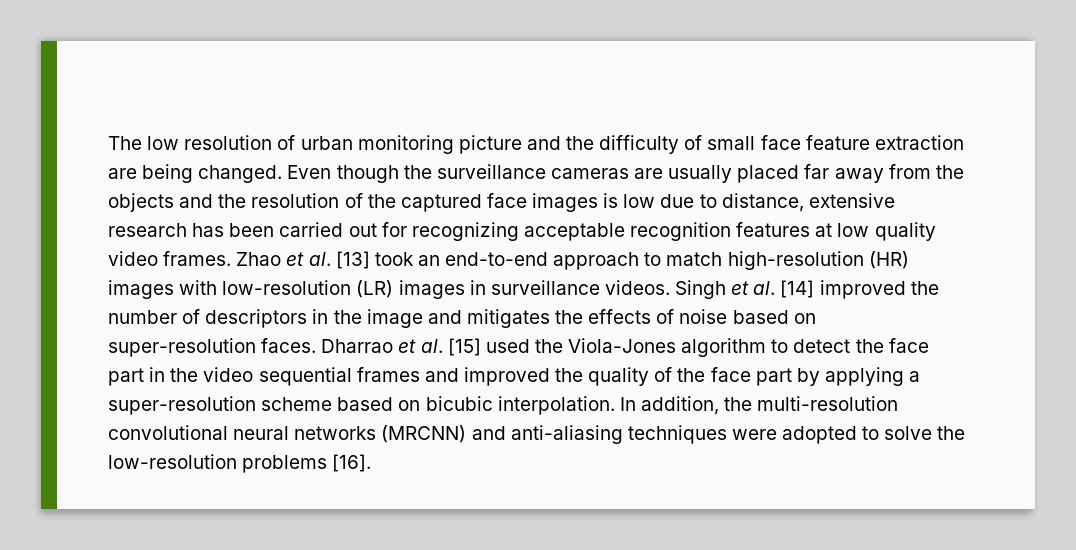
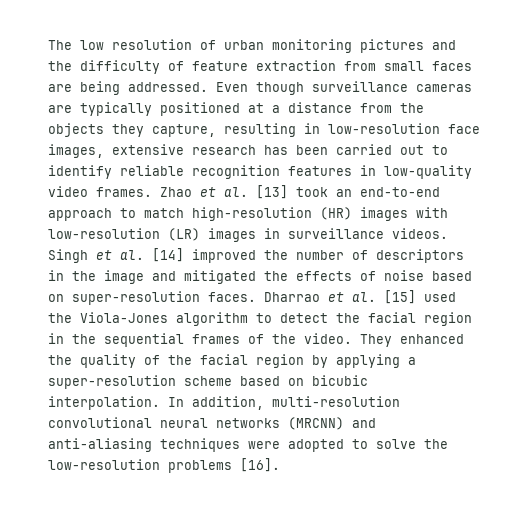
[458,135,522,154] picture -> [360,39,424,53] pictures
[707,135,964,150] small face feature extraction -> [192,60,472,71] feature extraction from small faces
[198,165,283,183] changed. -> [128,82,208,92] addressed.
[403,165,432,179] the -> (304, 88) none
[668,164,964,183] [108,193,804,212] usually placed far away from the objects and the resolution of the captured face images is low due to distance, -> [80,102,424,116] [48,123,480,137] [48,144,104,158] typically positioned at a distance from the objects they capture, resulting in low-resolution face images,
[381,222,936,241] for recognizing acceptable recognition features at low quality -> [432,145,448,155] [48,165,472,179] to identify reliable recognition features in low-quality
[466,309,550,328] mitigates -> [184,270,256,284] mitigated
[888,338,929,353] [108,367,254,386] face part in the video -> [368,312,472,326] [48,333,96,344] facial region in the
[424,367,550,386] and improved -> [248,333,464,347] of the video. They enhanced
[710,367,792,386] face part -> [200,354,304,368] facial region
[724,397,753,411] the -> (264, 403) none

